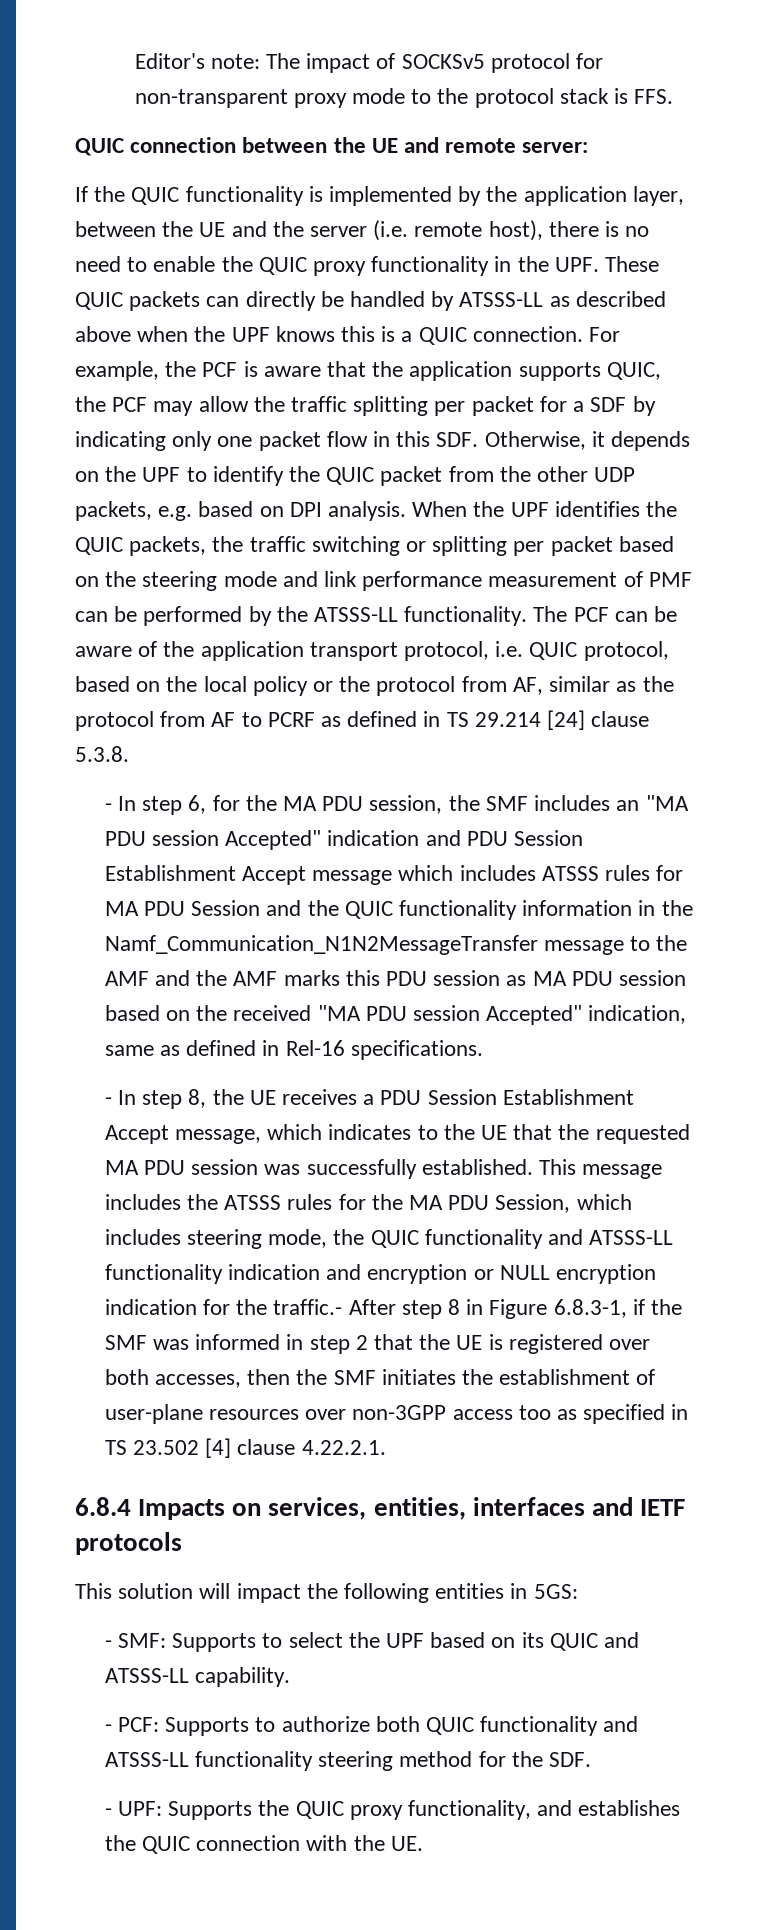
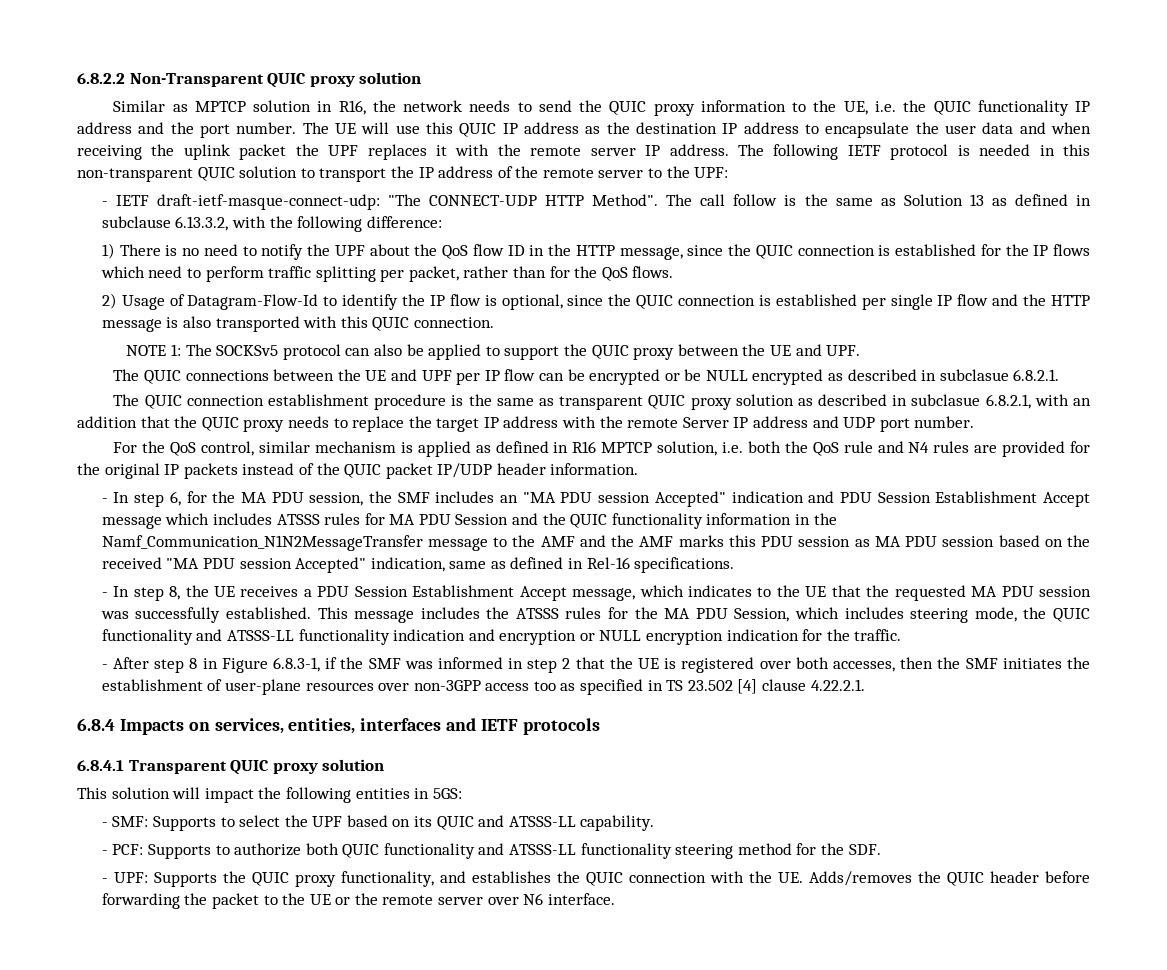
[134,53,604,73] [134,88,674,108] [75,137,589,156] [75,186,684,206] [75,220,650,241] [75,256,660,276] [75,291,666,311] [75,326,621,345] [75,361,661,381] [75,396,656,416] [75,431,691,451] [75,466,636,486] [75,501,678,521] [75,536,674,556] [75,571,692,591] [75,606,678,626] [75,641,669,661] [75,676,674,696] [75,710,650,731] [75,746,129,762] Editor's note: The impact of SOCKSv5 protocol for non-transparent proxy mode to the protocol stack is FFS. // QUIC connection between the UE and remote server: // If the QUIC functionality is implemented by the application layer, between the UE and the server (i.e. remote host), there is no need to enable the QUIC proxy functionality in the UPF. These QUIC packets can directly be handled by ATSSS-LL as described above when the UPF knows this is a QUIC connection. For example, the PCF is aware that the application supports QUIC, the PCF may allow the traffic splitting per packet for a SDF by indicating only one packet flow in this SDF. Otherwise, it depends on the UPF to identify the QUIC packet from the other UDP packets, e.g. based on DPI analysis. When the UPF identifies the QUIC packets, the traffic switching or splitting per packet based on the steering mode and link performance measurement of PMF can be performed by the ATSSS-LL functionality. The PCF can be aware of the application transport protocol, i.e. QUIC protocol, based on the local policy or the protocol from AF, similar as the protocol from AF to PCRF as defined in TS 29.214 [24] clause 5.3.8. -> [77,72,422,88] [113,100,1090,116] [77,122,1092,138] [77,144,1091,160] [77,166,729,182] [101,194,1091,210] [101,216,442,232] [101,243,1091,260] [100,266,674,282] [101,293,1091,310] [101,316,494,332] [126,344,861,360] [113,369,1060,385] [113,394,1091,410] [77,416,975,432] [113,441,1090,457] [77,463,639,479] 6.8.2.2 Non-Transparent QUIC proxy solution // Similar as MPTCP solution in R16, the network needs to send the QUIC proxy information to the UE, i.e. the QUIC functionality IP address and the port number. The UE will use this QUIC IP address as the destination IP address to encapsulate the user data and when receiving the uplink packet the UPF replaces it with the remote server IP address. The following IETF protocol is needed in this non-transparent QUIC solution to transport the IP address of the remote server to the UPF: // - IETF draft-ietf-masque-connect-udp: "The CONNECT-UDP HTTP Method". The call follow is the same as Solution 13 as defined in subclause 6.13.3.2, with the following difference: // 1) There is no need to notify the UPF about the QoS flow ID in the HTTP message, since the QUIC connection is established for the IP flows which need to perform traffic splitting per packet, rather than for the QoS flows. // 2) Usage of Datagram-Flow-Id to identify the IP flow is optional, since the QUIC connection is established per single IP flow and the HTTP message is also transported with this QUIC connection. // NOTE 1: The SOCKSv5 protocol can also be applied to support the QUIC proxy between the UE and UPF. // The QUIC connections between the UE and UPF per IP flow can be encrypted or be NULL encrypted as described in subclasue 6.8.2.1. // The QUIC connection establishment procedure is the same as transparent QUIC proxy solution as described in subclasue 6.8.2.1, with an addition that the QUIC proxy needs to replace the target IP address with the remote Server IP address and UDP port number. // For the QoS control, similar mechanism is applied as defined in R16 MPTCP solution, i.e. both the QoS rule and N4 rules are provided for the original IP packets instead of the QUIC packet IP/UDP header information.
[273,1299,343,1315] traffic.- -> [854,629,902,641] [101,664,108,669] traffic. // -
(182, 1543) none -> [77,759,385,775] // 6.8.4.1 Transparent QUIC proxy solution
(423, 1843) none -> [808,871,1090,886] [101,893,615,909] Adds/removes the QUIC header before forwarding the packet to the UE or the remote server over N6 interface.

